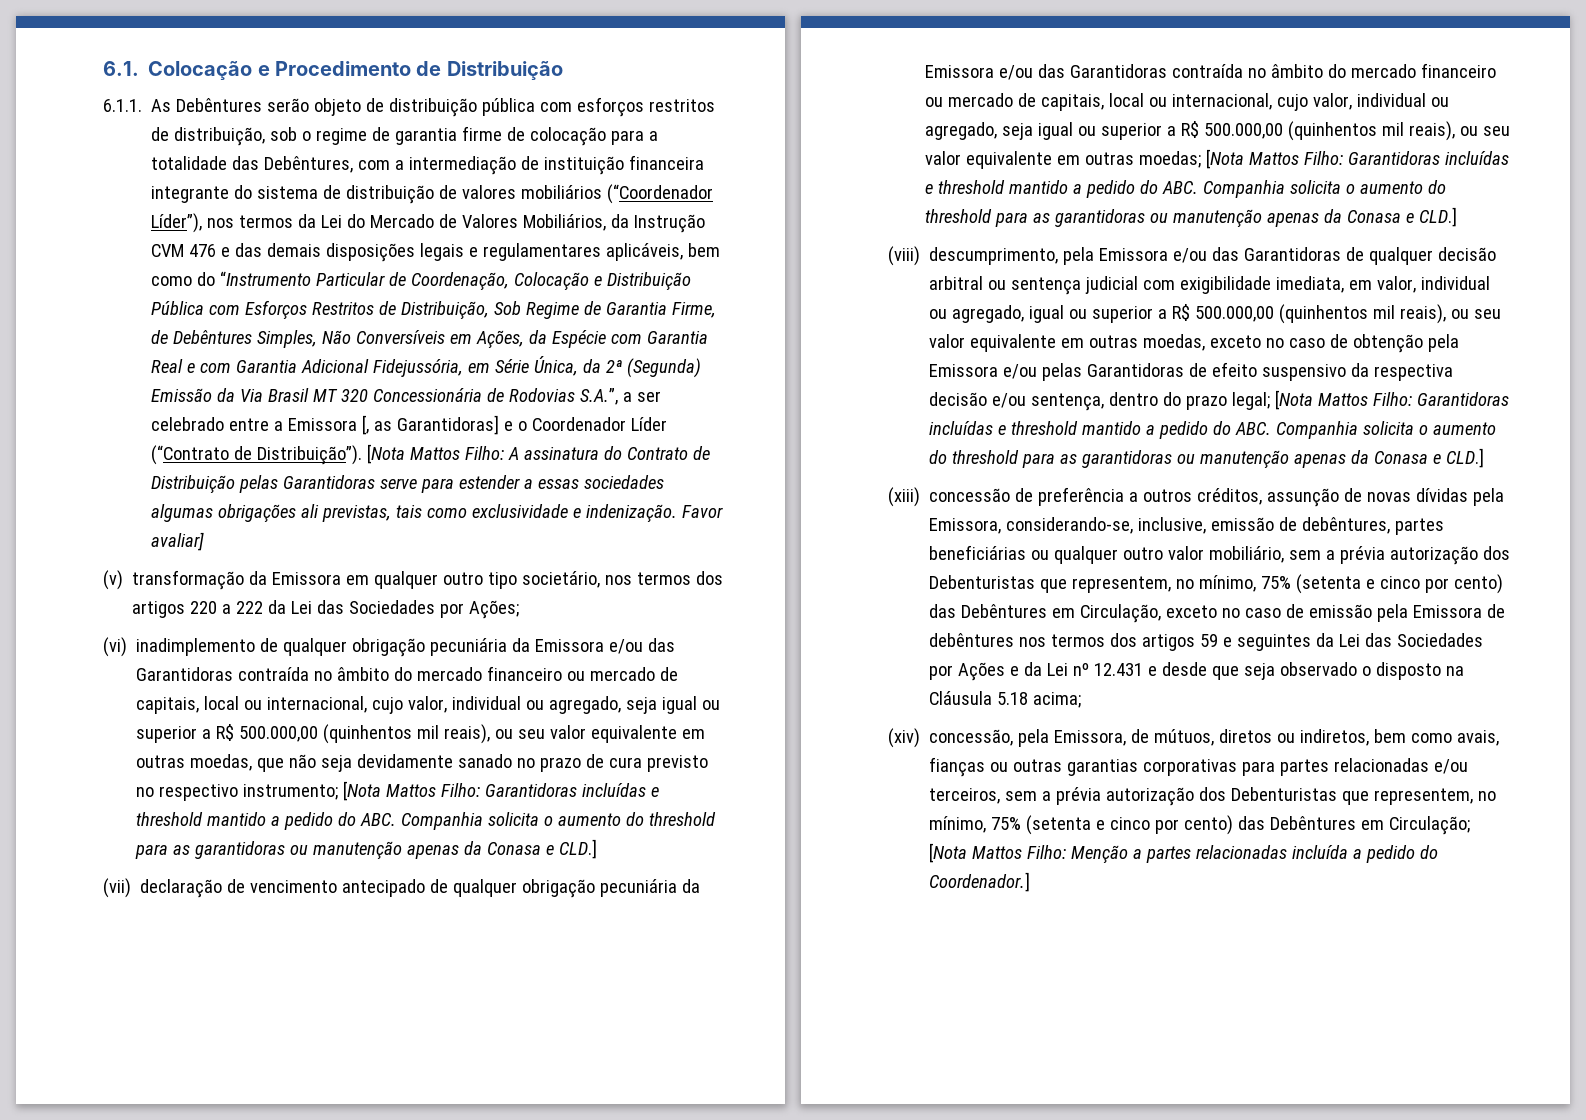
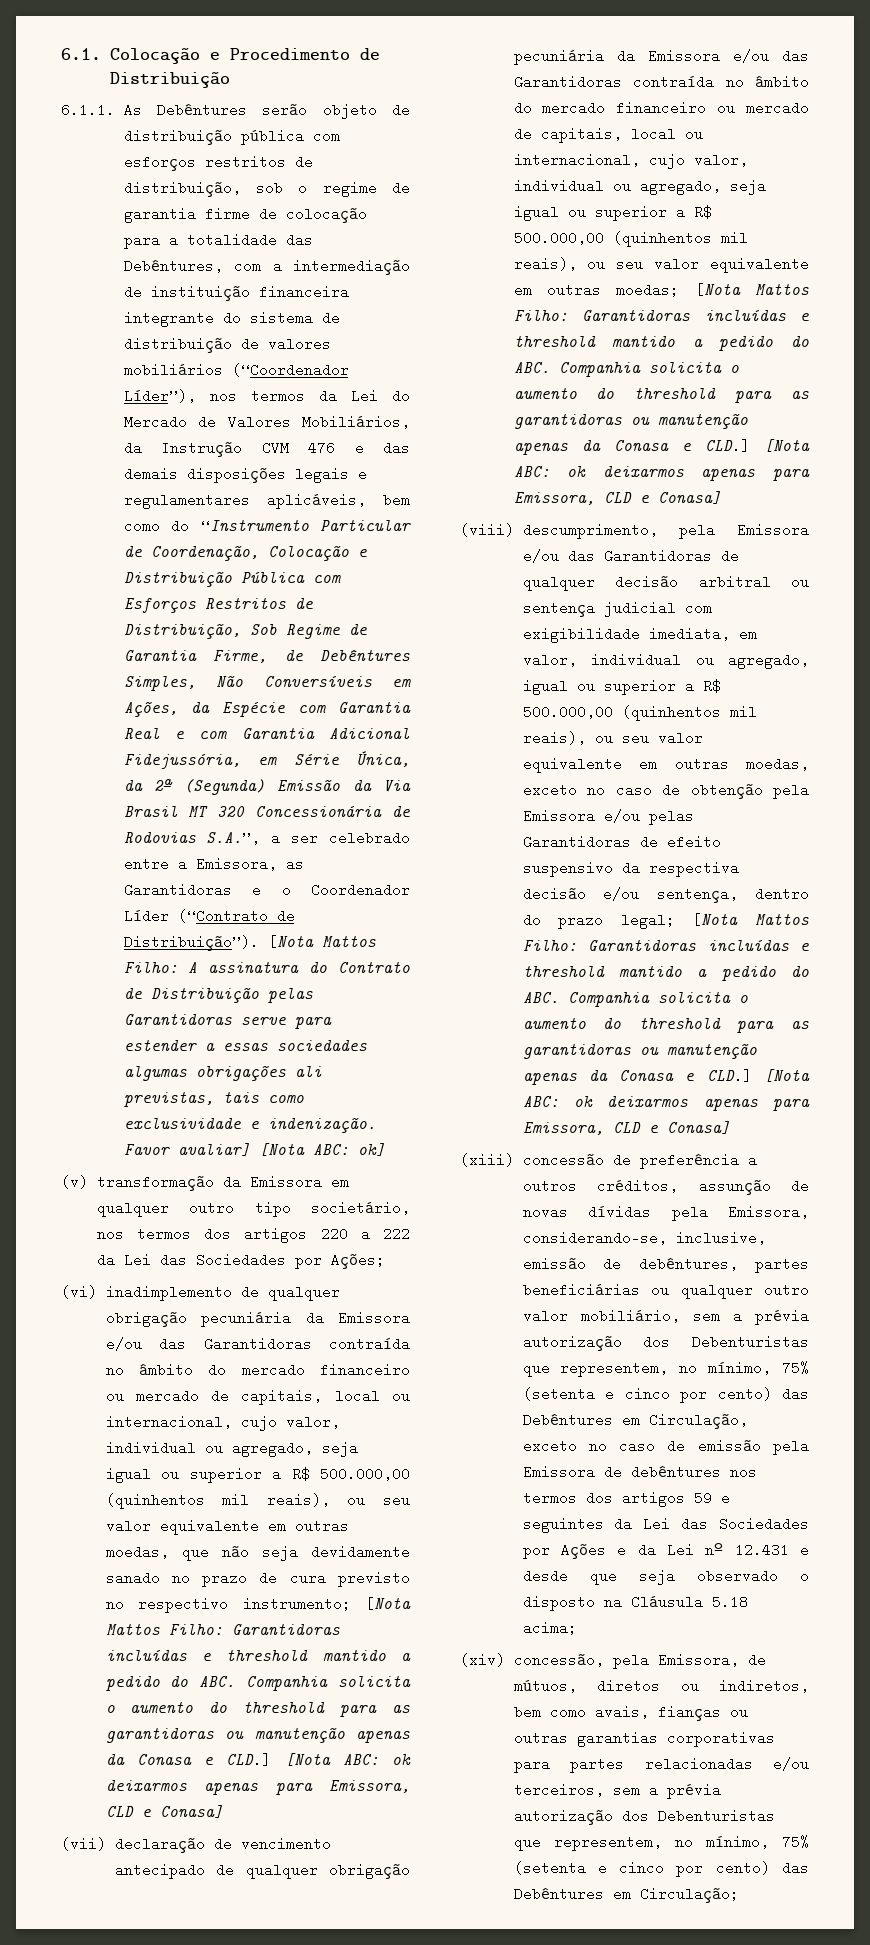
[288,415,500,435] Emissora [, as Garantidoras] -> [195,857,304,871] [123,883,232,897] Emissora, as Garantidoras
(205, 541) none -> [258,1143,385,1156] [Nota ABC: ok]
(598, 849) none -> [284,1753,411,1766] [105,1779,410,1795] [105,1805,223,1818] [Nota ABC: ok deixarmos apenas para Emissora, CLD e Conasa]
(1458, 217) none -> [764,439,810,452] [513,465,810,481] [513,491,721,505] [Nota ABC: ok deixarmos apenas para Emissora, CLD e Conasa]
(1485, 458) none -> [764,1069,810,1082] [522,1095,810,1111] [522,1121,730,1135] [Nota ABC: ok deixarmos apenas para Emissora, CLD e Conasa]
[929,843,1439,863] [929,872,1031,892] [Nota Mattos Filho: Menção a partes relacionadas incluída a pedido do Coordenador.] -> (739, 1895) none

